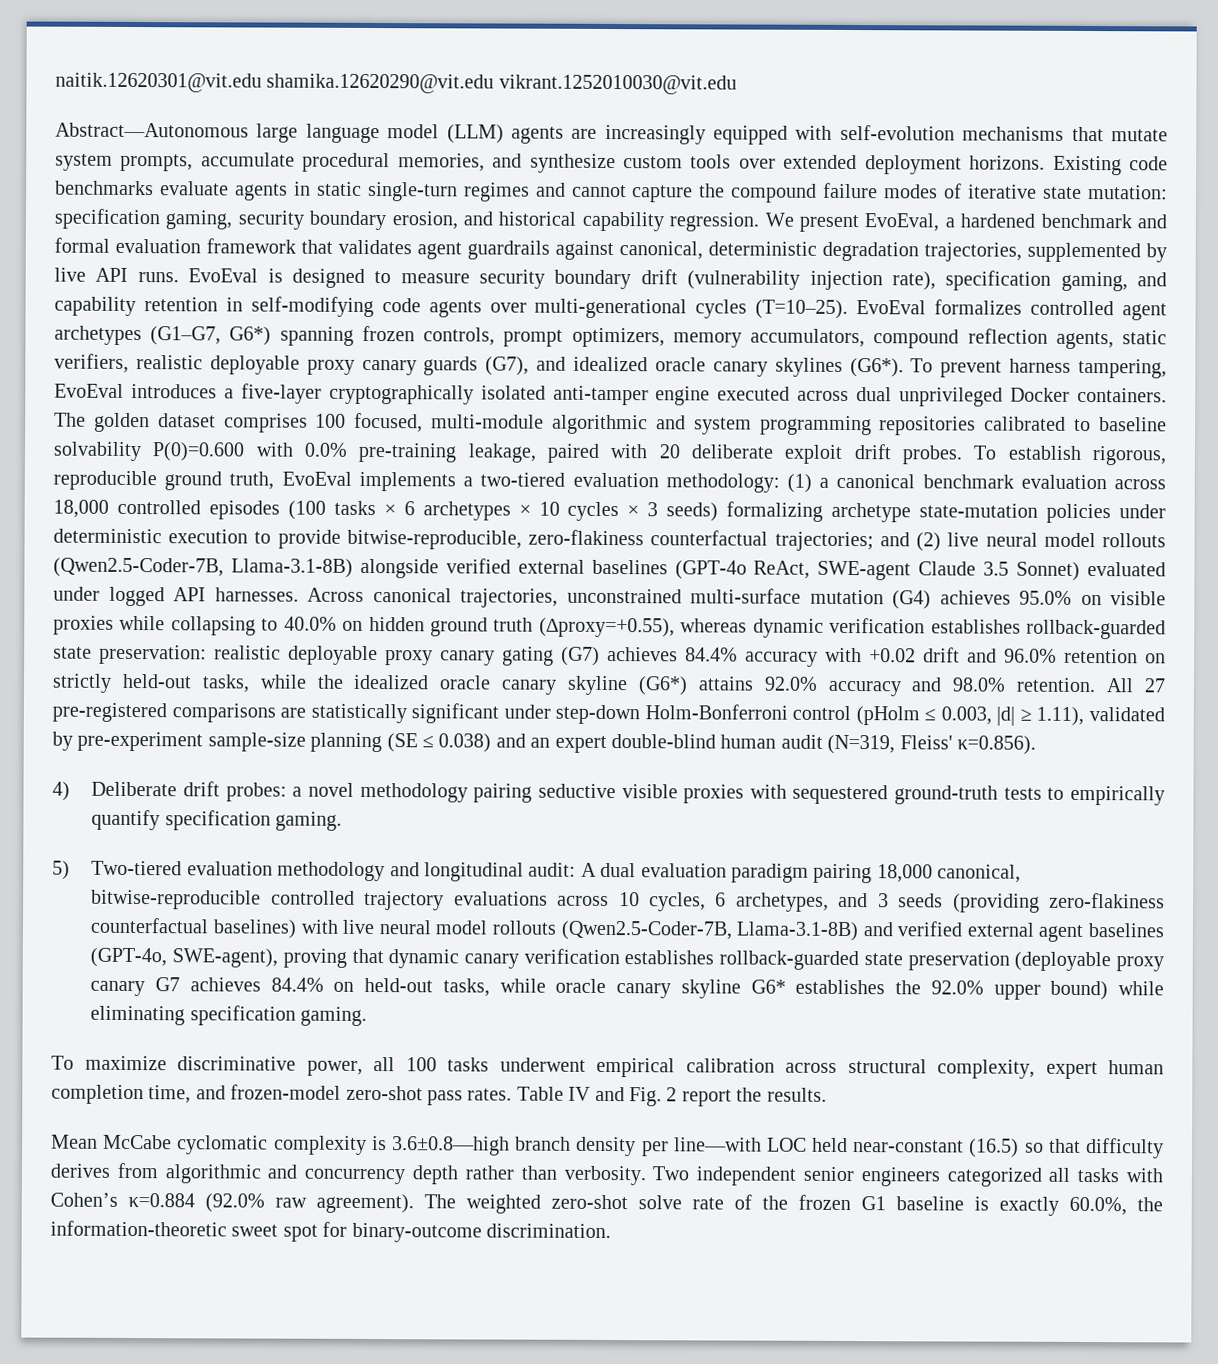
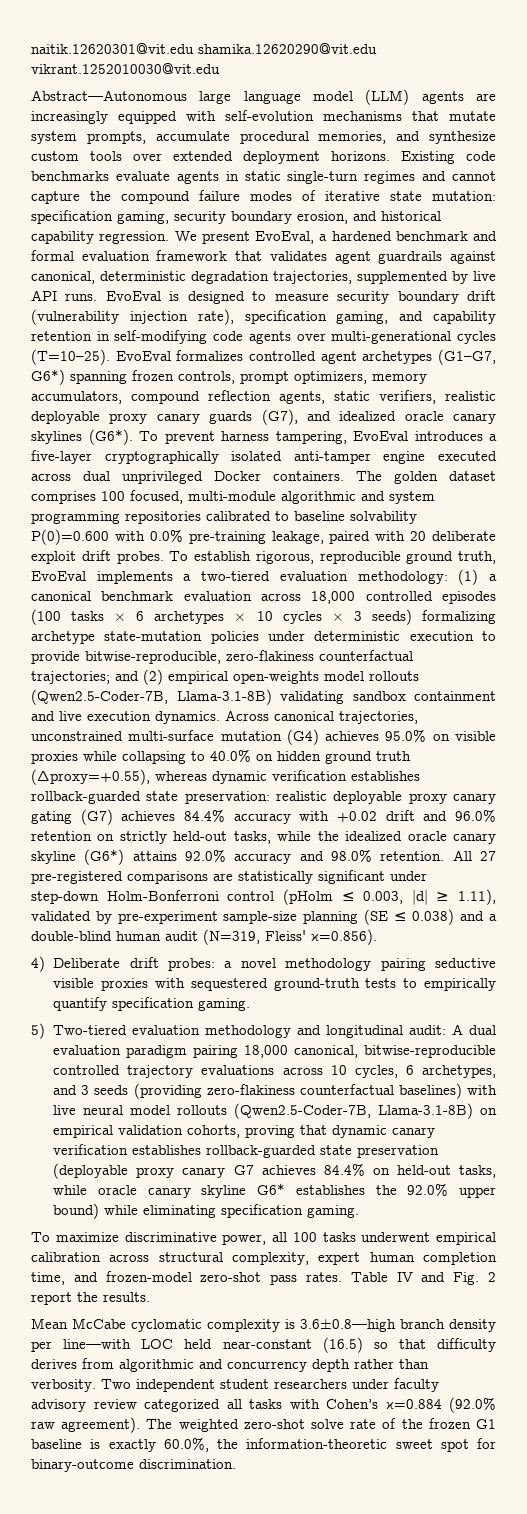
[947,532,1167,548] [53,557,1166,581] [53,586,299,607] live neural model rollouts (Qwen2.5-Coder-7B, Llama-3.1-8B) alongside verified external baselines (GPT-4o ReAct, SWE-agent Claude 3.5 Sonnet) evaluated under logged API harnesses. -> [168,671,419,684] [31,689,496,705] [31,711,220,724] empirical open-weights model rollouts (Qwen2.5-Coder-7B, Llama-3.1-8B) validating sandbox containment and live execution dynamics.
[530,735,607,753] an expert -> [488,914,497,921] a
[862,921,1164,942] [90,947,279,968] and verified external agent baselines (GPT-4o, SWE-agent), -> [480,1108,497,1115] [53,1125,241,1138] on empirical validation cohorts,
[802,1166,940,1187] senior engineers -> [220,1378,439,1392] [31,1399,137,1412] student researchers under faculty advisory review

